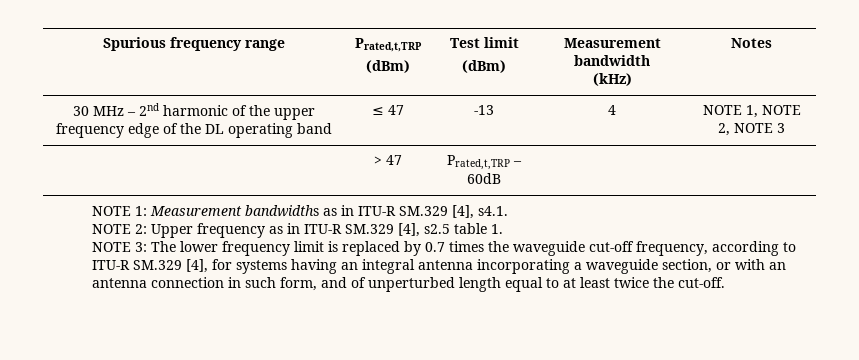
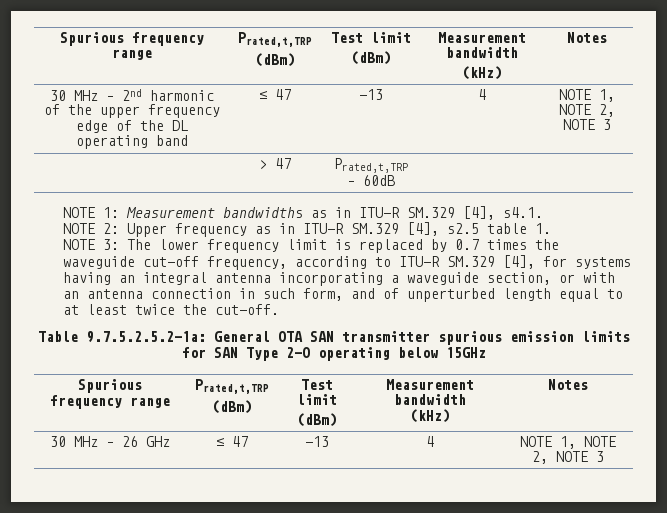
(725, 282) none -> [37,331,630,345] [181,347,486,361] [78,379,142,393] [50,395,170,409] [194,379,269,394] [211,400,252,414] [301,379,333,390] [297,394,337,405] [297,413,337,427] [386,379,474,390] [394,394,466,405] [410,409,450,423] [548,379,588,390] [50,436,170,447] [215,436,248,447] [305,436,329,447] [426,436,434,447] [520,436,616,449] [532,451,604,464] // Table 9.7.5.2.5.2-1a: General OTA SAN transmitter spurious emission limits for SAN Type 2-O operating below 15GHz // Spurious frequency range | Prated,t,TRP // (dBm) | Test limit // (dBm) | Measurement bandwidth // (kHz) | Notes // 30 MHz – 26 GHz | ≤ 47 | -13 | 4 | NOTE 1, NOTE 2, NOTE 3

